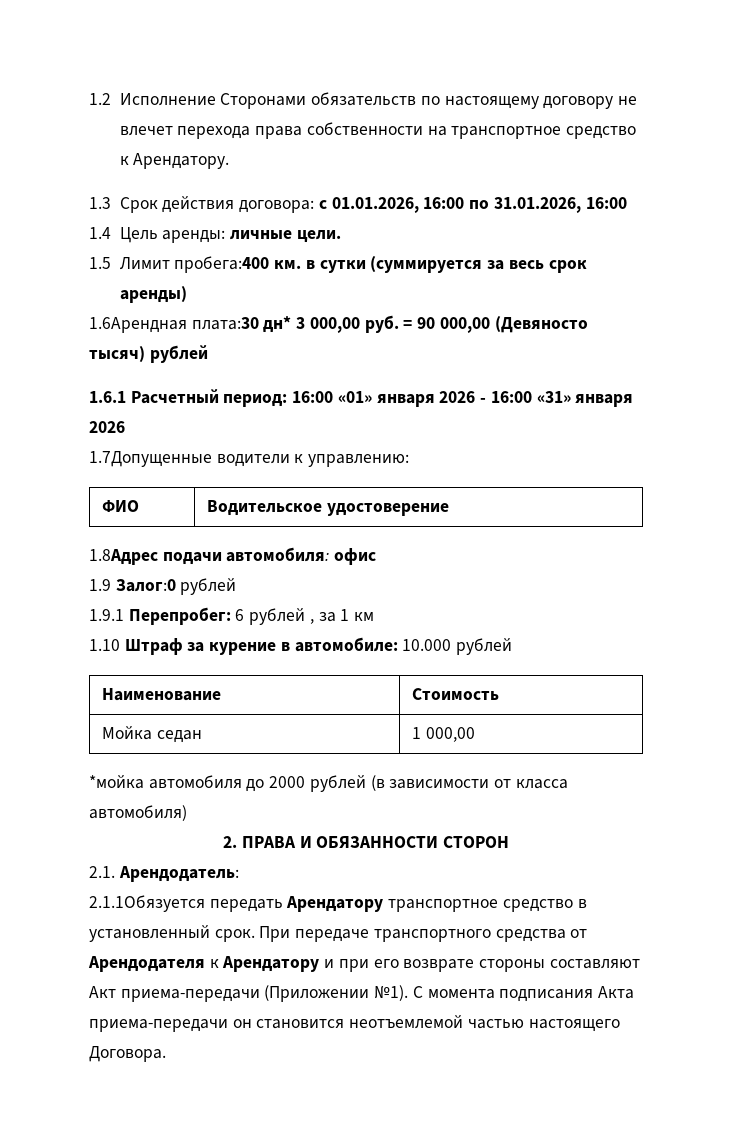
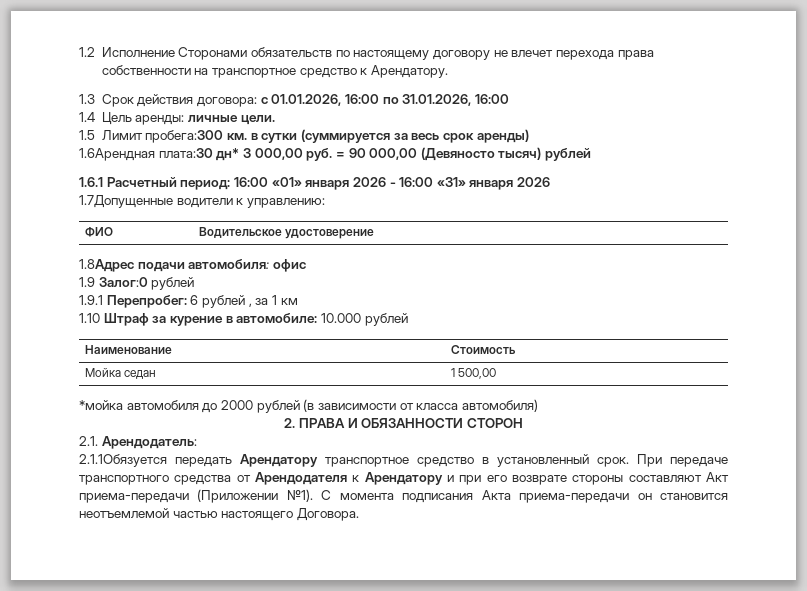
[174,256,270,273] пробега:400 -> [145,130,224,143] пробега:300
[425,727,475,742] 000,00 -> [457,368,496,379] 500,00

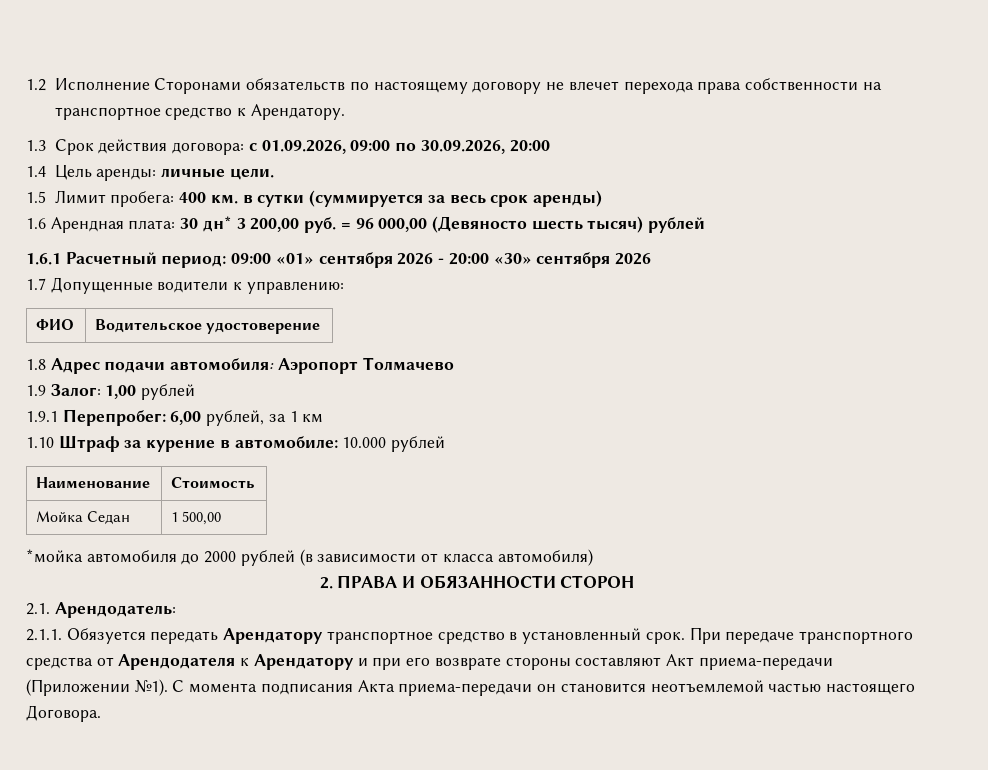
[271,94,509,106] 01.01.2026, 16:00 по 31.01.2026, 16:00 -> [261,140,550,154] 01.09.2026, 09:00 по 30.09.2026, 20:00
[145,130,224,143] пробега:300 -> [110,191,207,207] пробега: 400
[79,148,213,161] 1.6Арендная плата:30 -> [26,217,199,233] 1.6 Арендная плата: 30
[254,148,303,160] 000,00 -> [250,218,300,232] 200,00
[348,148,366,158] 90 -> [355,218,374,229] 96
(495, 154) none -> [531,220,583,230] шесть
[233,177,514,190] 16:00 «01» января 2026 - 16:00 «31» января -> [231,252,611,268] 09:00 «01» сентября 2026 - 20:00 «30» сентября
[79,195,173,208] 1.7Допущенные -> [26,277,153,294] 1.7 Допущенные
[79,259,306,272] 1.8Адрес подачи автомобиля: офис -> [26,357,454,374] 1.8 Адрес подачи автомобиля: Аэропорт Толмачево
[98,277,148,287] Залог:0 -> [50,384,137,399] Залог: 1,00
[190,295,252,308] 6 рублей , -> [170,410,265,426] 6,00 рублей,
[123,370,156,379] седан -> [87,511,131,525] Седан
[79,454,167,467] 2.1.1Обязуется -> [26,628,146,644] 2.1.1. Обязуется

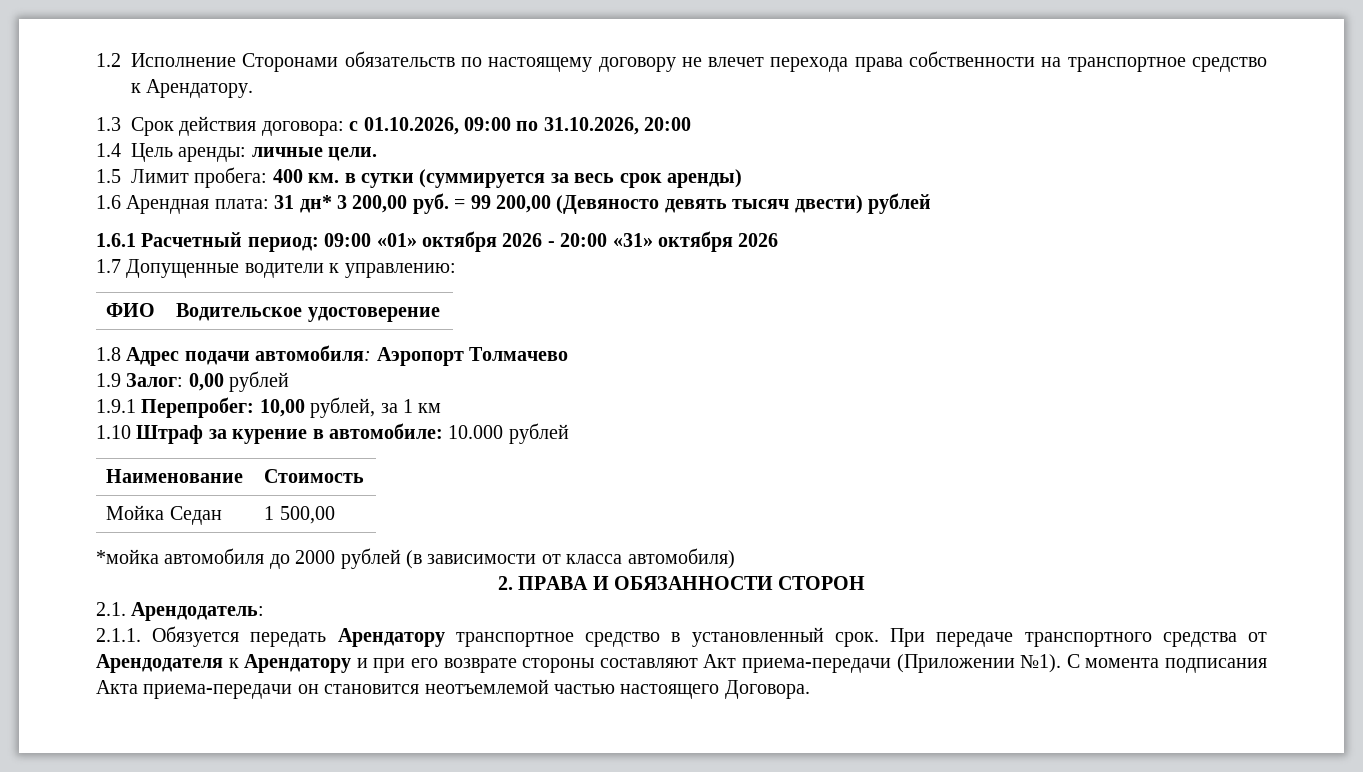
[261,140,346,154] 01.09.2026, -> [363,117,459,135] 01.10.2026,
[420,140,505,154] 30.09.2026, -> [543,117,639,135] 31.10.2026,
[180,218,199,229] 30 -> [274,195,295,209] 31
[355,216,644,233] 96 000,00 (Девяносто шесть тысяч) -> [470,195,863,214] 99 200,00 (Девяносто девять тысяч двести)
[318,252,393,268] сентября -> [422,231,497,252] октября
[493,252,611,268] «30» сентября -> [612,231,733,252] «31» октября
[105,385,137,399] 1,00 -> [188,373,224,391] 0,00
[170,411,202,425] 6,00 -> [259,399,305,417] 10,00

